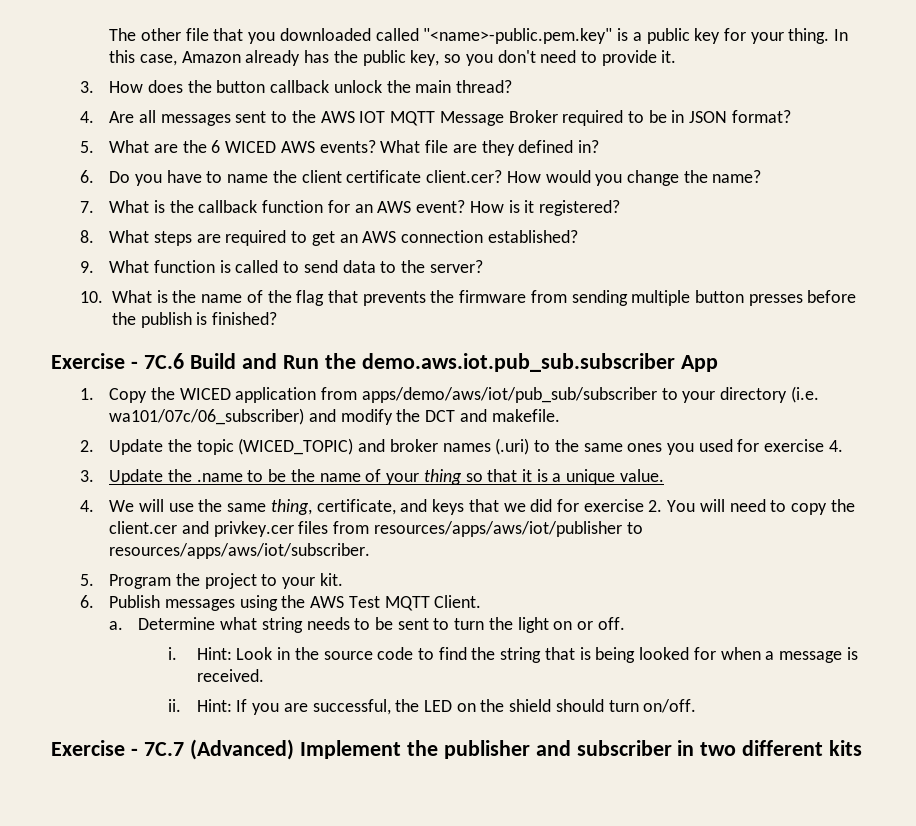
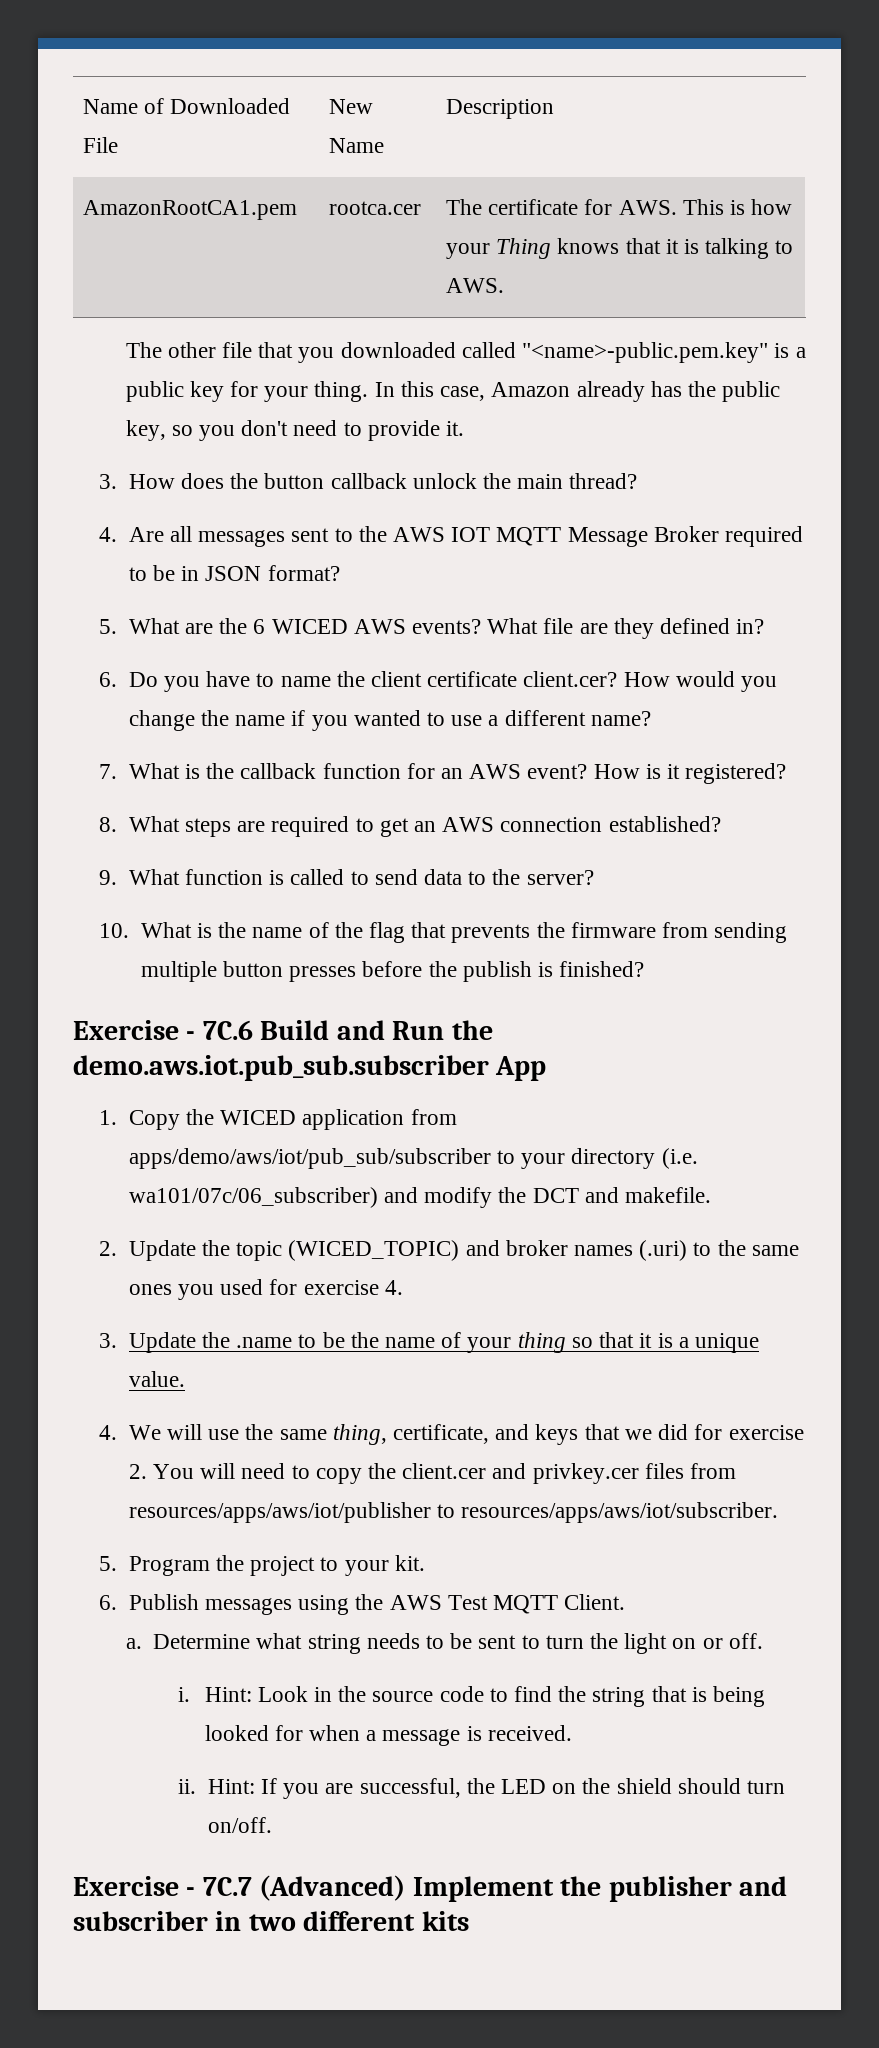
(109, 34) none -> [82,98,291,114] [82,137,118,153] [328,99,373,114] [328,138,384,153] [445,99,554,119] [82,200,297,220] [328,201,421,215] [445,199,793,215] [445,238,794,259] [445,278,504,293] Name of Downloaded File | New Name | Description // AmazonRootCA1.pem | rootca.cer | The certificate for AWS. This is how your Thing knows that it is talking to AWS. //
(708, 176) none -> [235,710,586,731] name if you wanted to use a different

